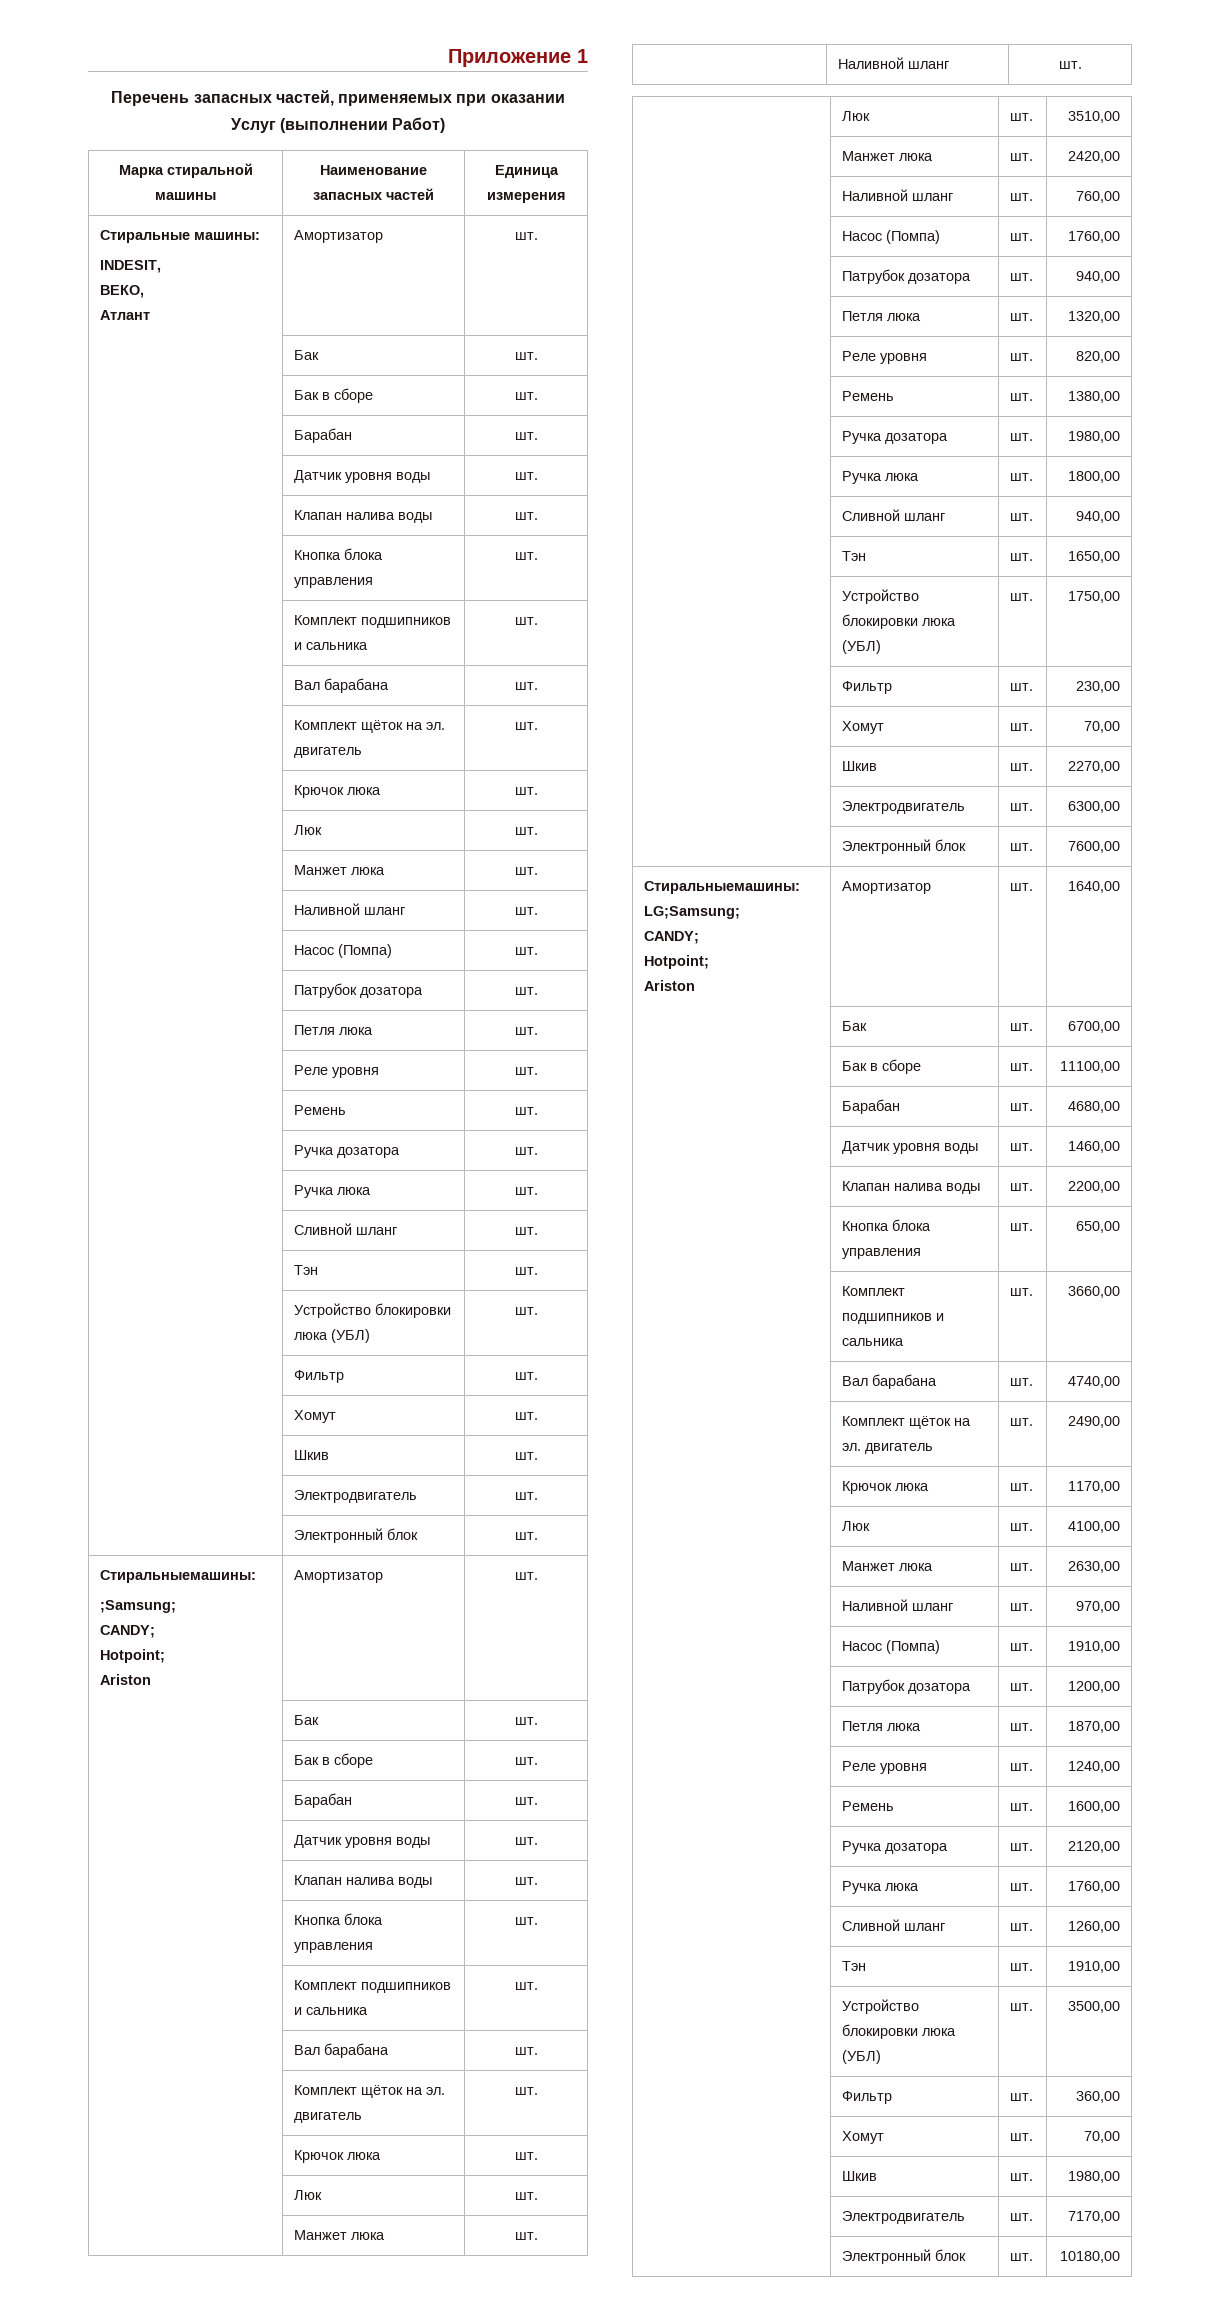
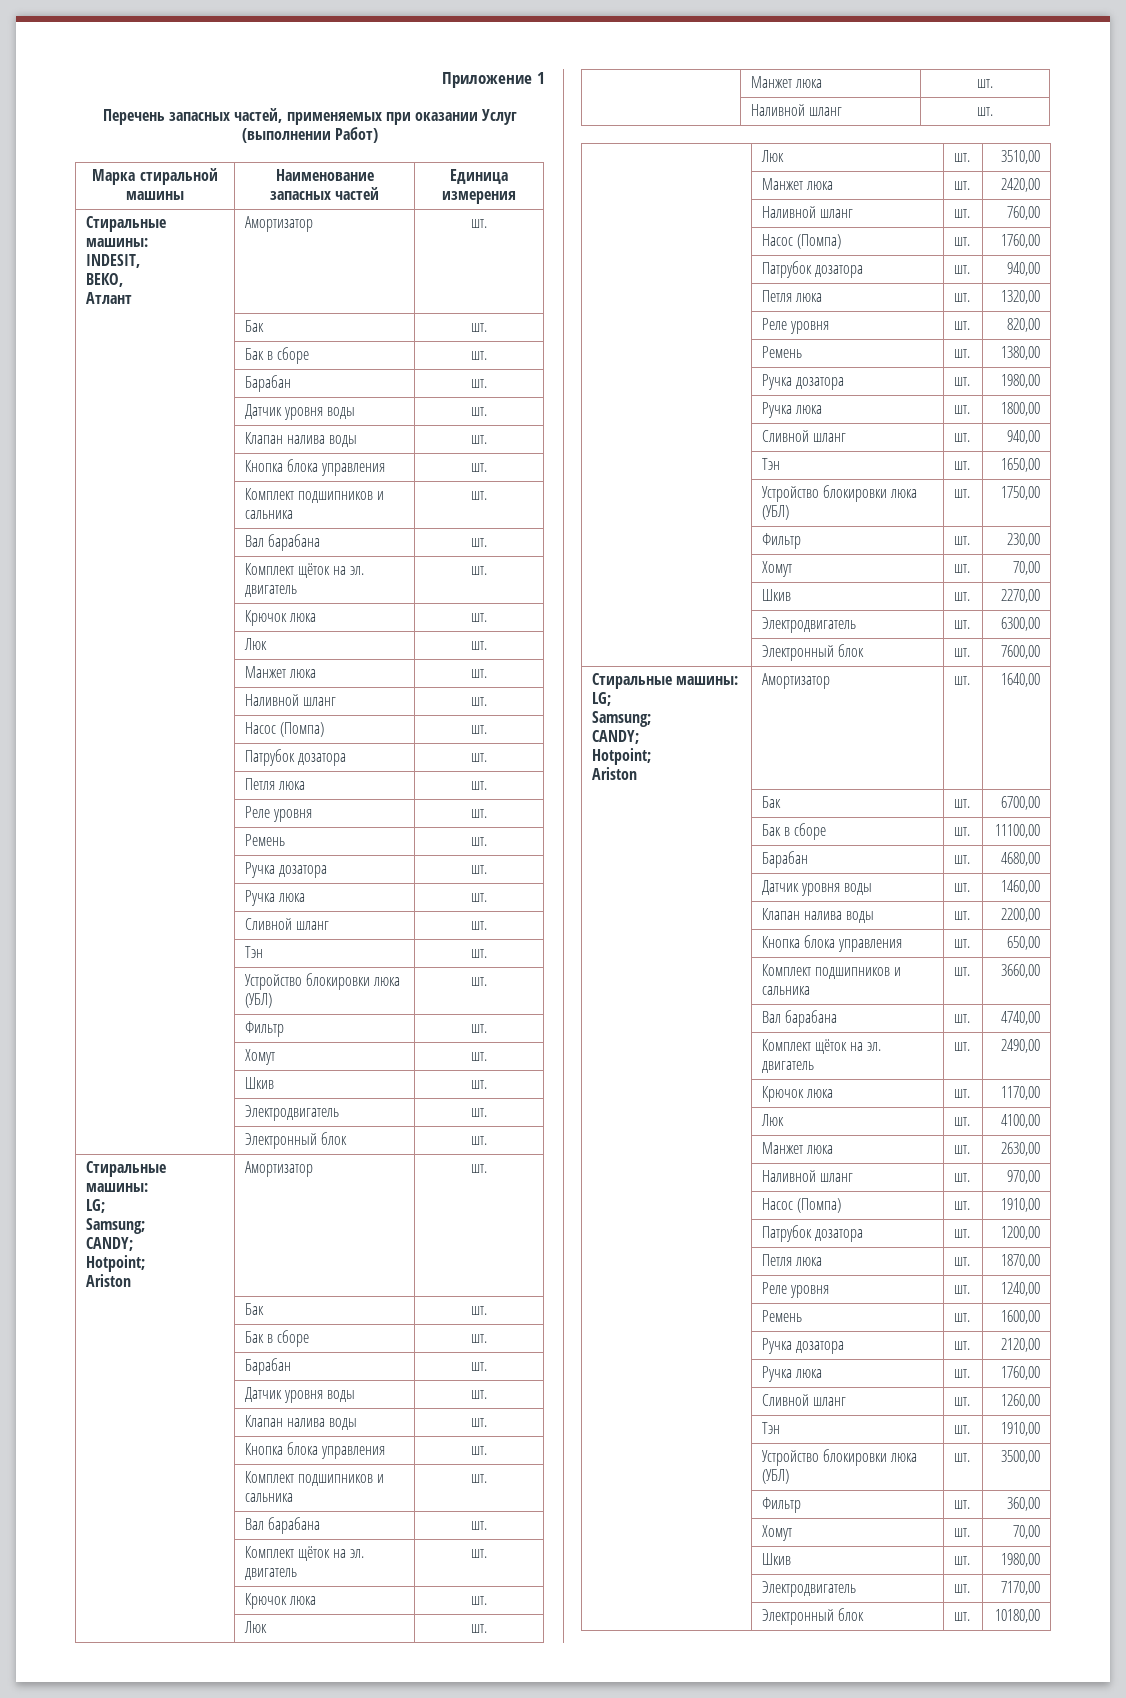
[99,1570,256,1583] [99,1600,176,1613] Стиральныемашины: // ;Samsung; -> [85,1161,166,1177] [85,1183,148,1192] [85,1199,105,1213] [85,1218,145,1234] Стиральные машины: // LG; // Samsung;
[643,881,800,894] [643,906,740,919] Стиральныемашины: LG;Samsung; -> [591,673,739,689] [591,692,611,706] [591,711,651,727] Стиральные машины: LG; // Samsung;

